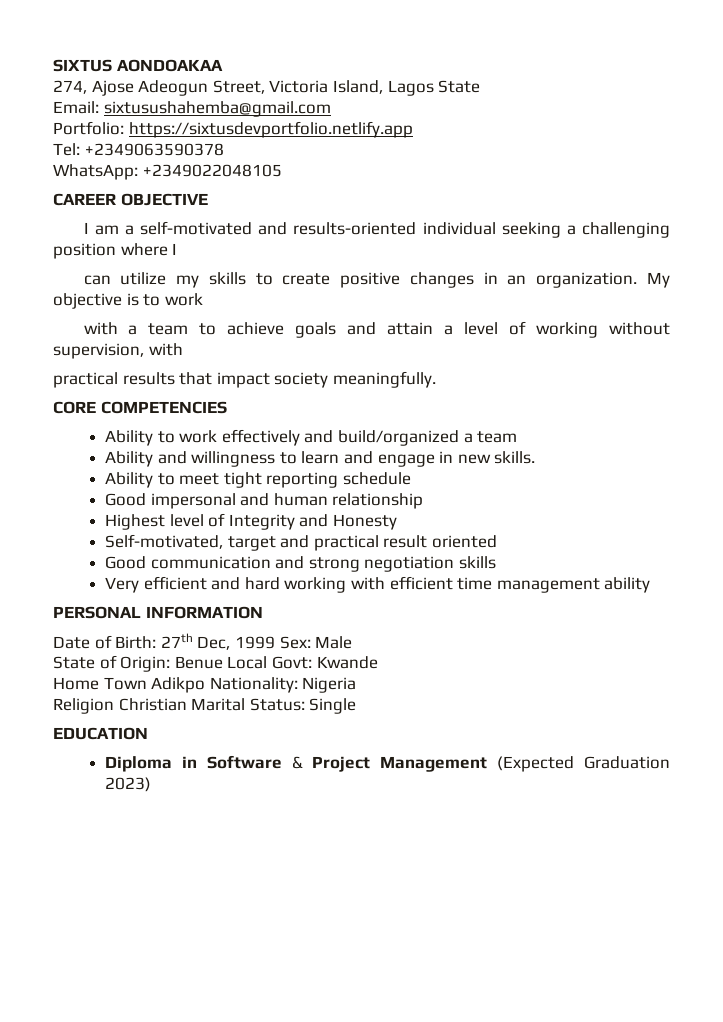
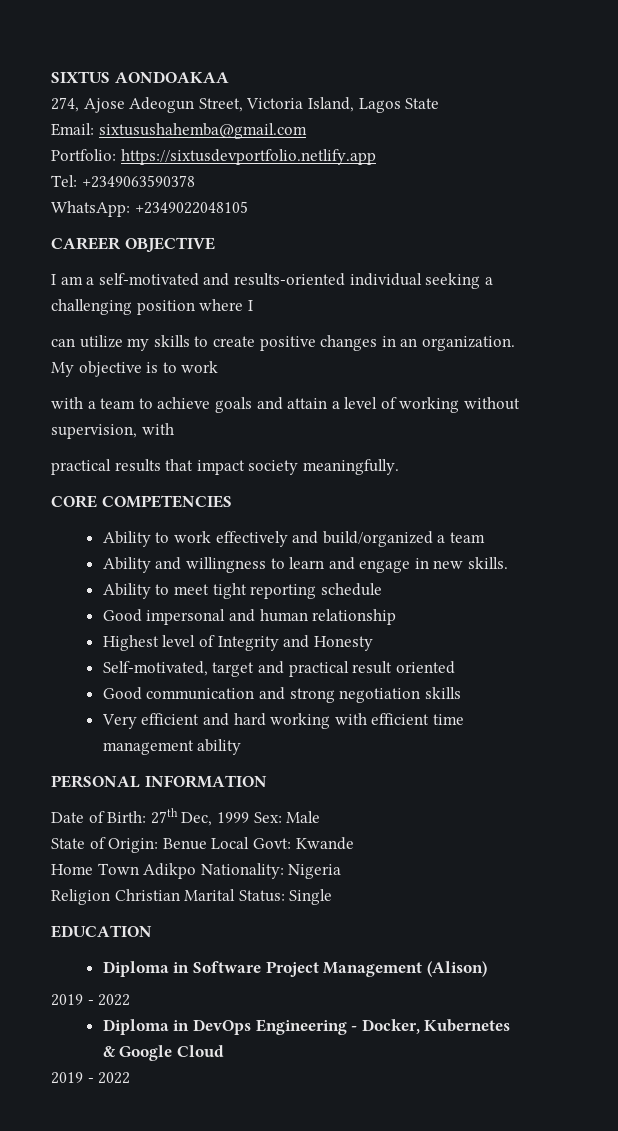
[291,756,303,769] & -> (261, 967) none
[497,756,670,772] [104,777,151,792] (Expected Graduation 2023) -> [426,961,487,977] [51,994,131,1006] [102,1019,511,1035] [102,1045,224,1061] [51,1072,131,1084] (Alison) // 2019 - 2022 // Diploma in DevOps Engineering - Docker, Kubernetes & Google Cloud // 2019 - 2022

